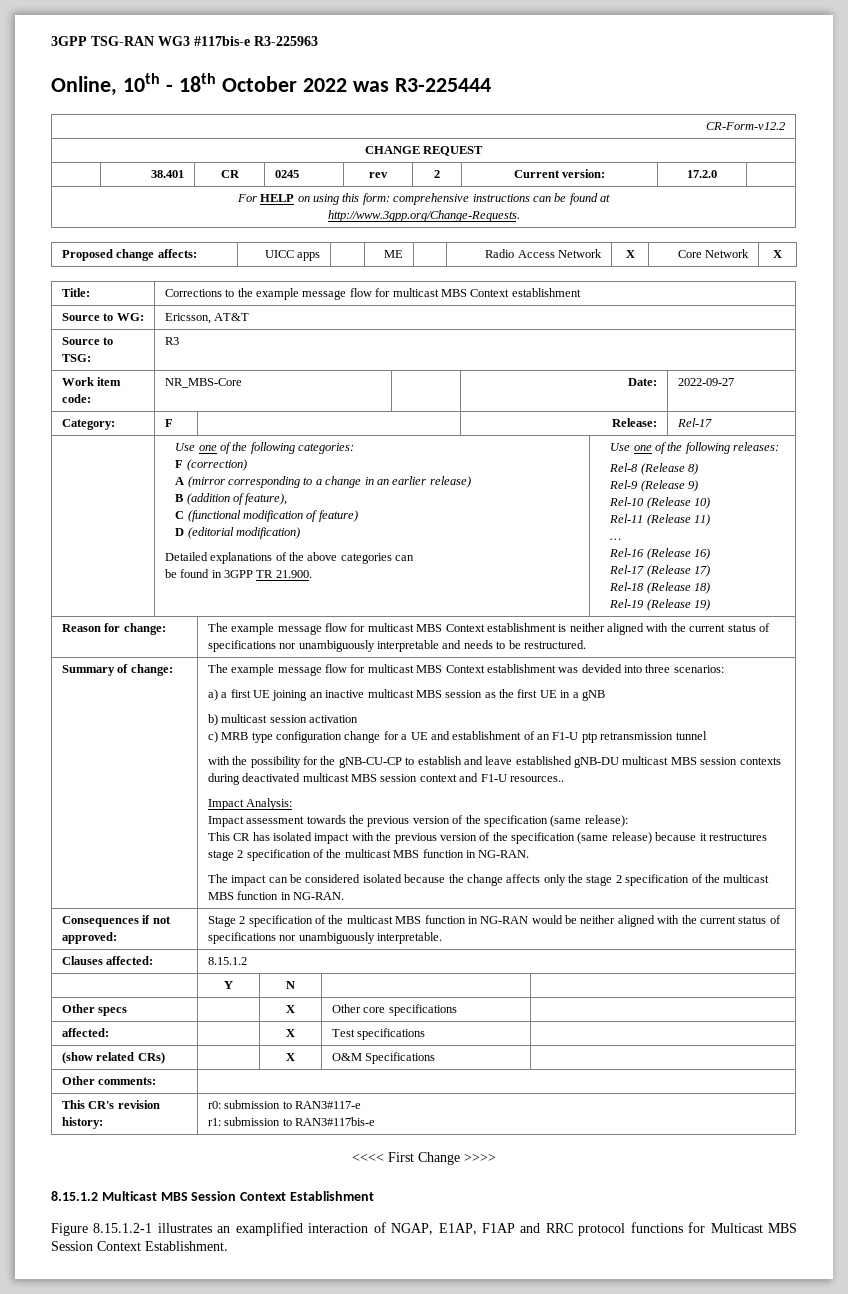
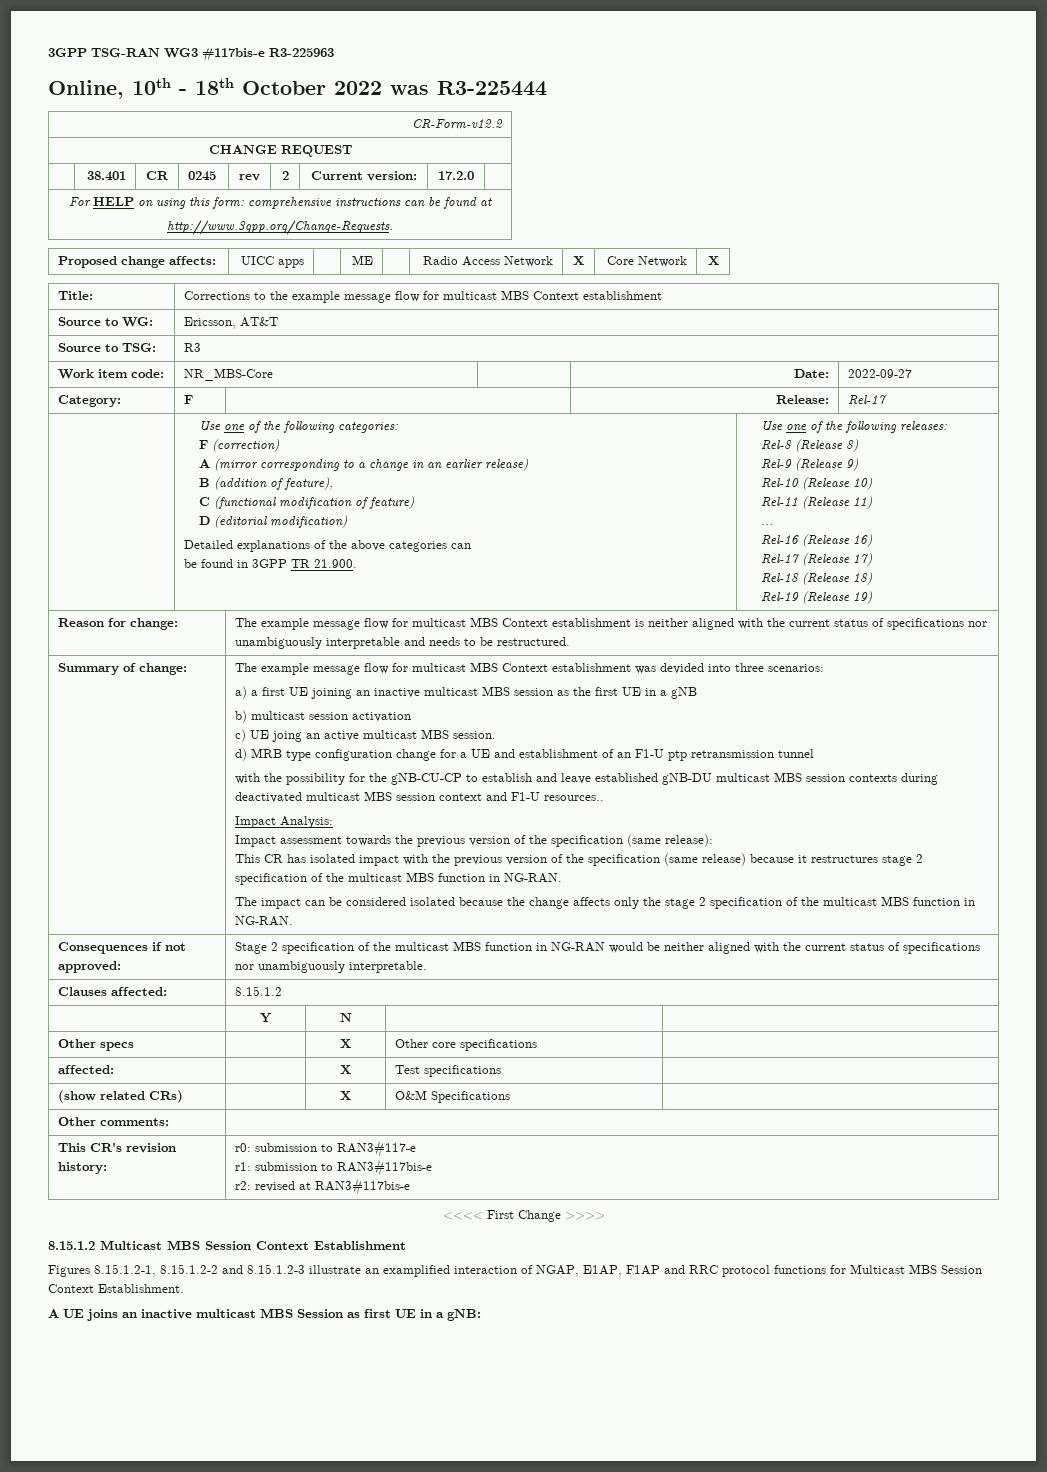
(218, 737) none -> [250,729,497,742] [235,748,248,761] UE joing an active multicast MBS session. // d)
(376, 1121) none -> [235,1178,411,1195] // r2: revised at RAN3#117bis-e
[51,1223,212,1236] Figure 8.15.1.2-1 illustrates -> [48,1264,361,1277] Figures 8.15.1.2-1, 8.15.1.2-2 and 8.15.1.2-3 illustrate
(228, 1246) none -> [48,1308,481,1321] // A UE joins an inactive multicast MBS Session as first UE in a gNB:

